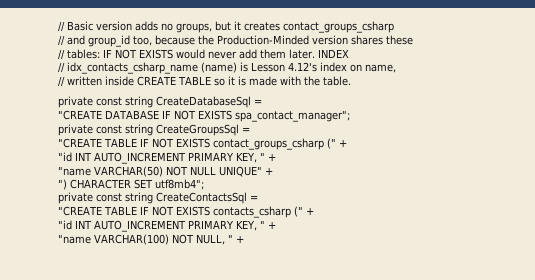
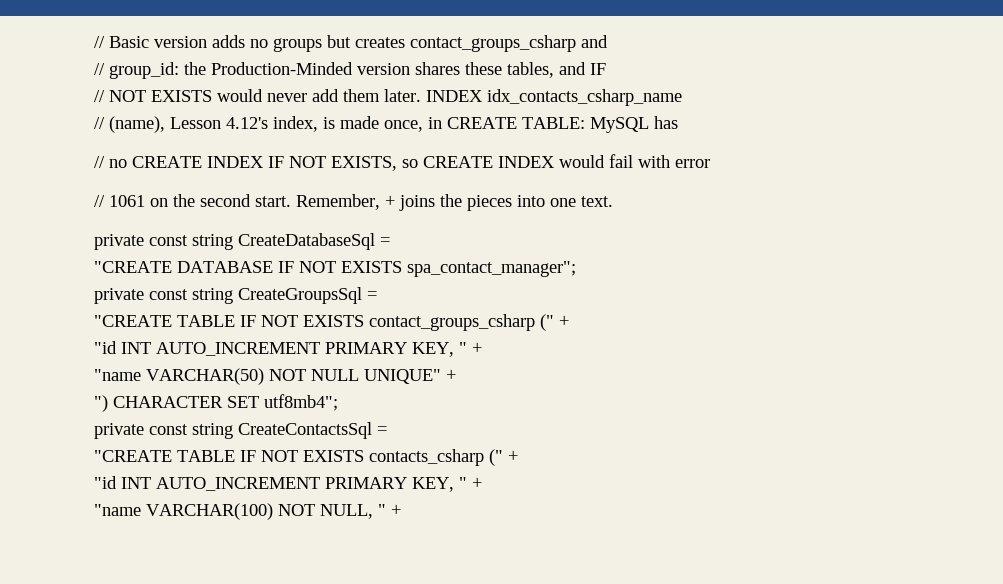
[176,21,241,33] groups, but it -> [273,35,351,52] groups but
[58,35,195,47] // // and group_id too, because -> [581,35,608,48] [94,62,179,79] and // // group_id:
[58,49,112,60] // // tables: IF -> [507,62,606,78] [94,90,105,102] tables, and IF // //
[58,62,396,74] [58,76,351,87] // // idx_contacts_csharp_name (name) is Lesson 4.12's index on name, // // written inside CREATE TABLE so it is made with the table. -> [487,89,682,106] [94,116,678,133] [94,154,710,171] [94,194,613,211] idx_contacts_csharp_name // // (name), Lesson 4.12's index, is made once, in CREATE TABLE: MySQL has // // no CREATE INDEX IF NOT EXISTS, so CREATE INDEX would fail with error // // 1061 on the second start. Remember, + joins the pieces into one text.

